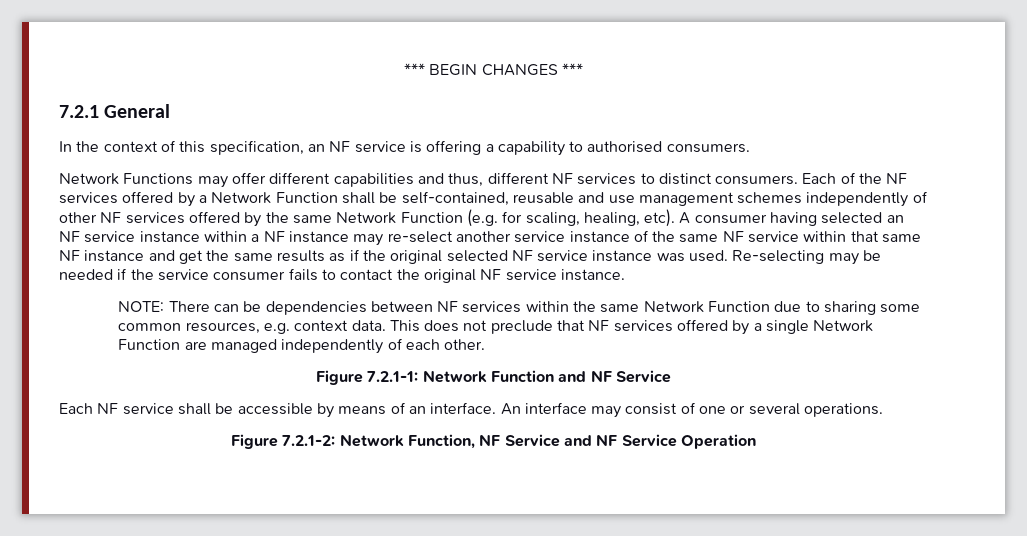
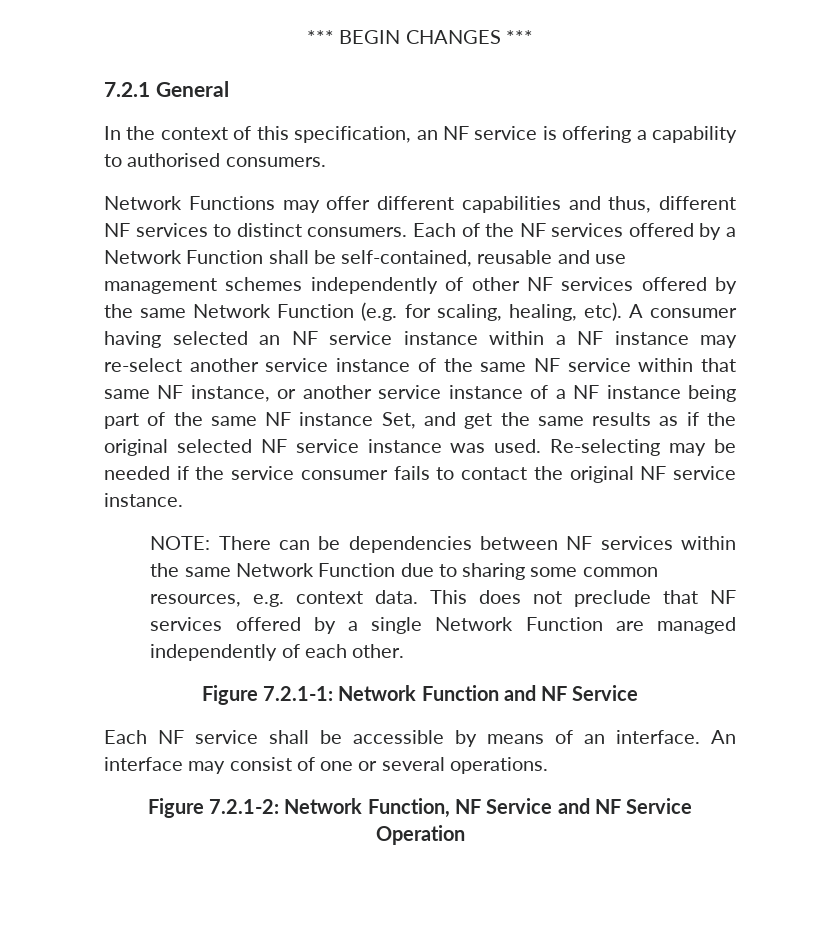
[84,250,145,262] instance -> [190,385,736,402] [104,412,416,429] instance, or another service instance of a NF instance being part of the same NF instance Set,

